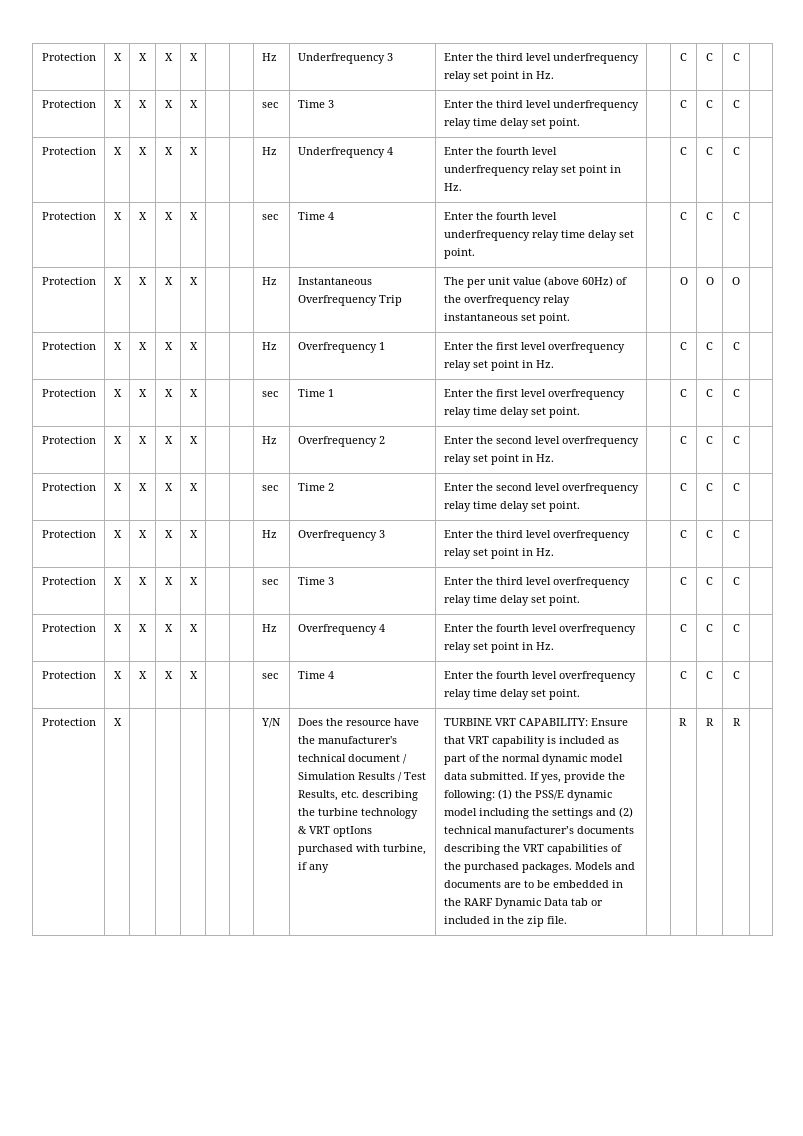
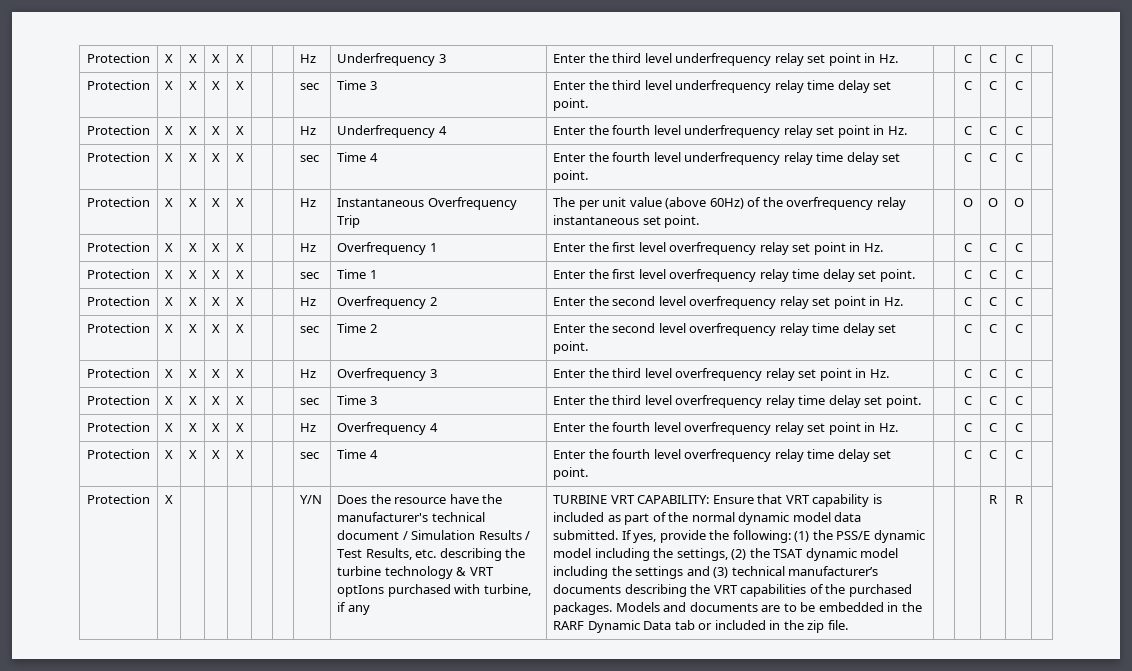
(549, 812) none -> [676,548,899,561] [553,566,632,579] settings, (2) the TSAT dynamic model including the
[618,807,633,818] (2) -> [713,567,729,578] (3)
[678,718,687,726] R -> (848, 625) none

